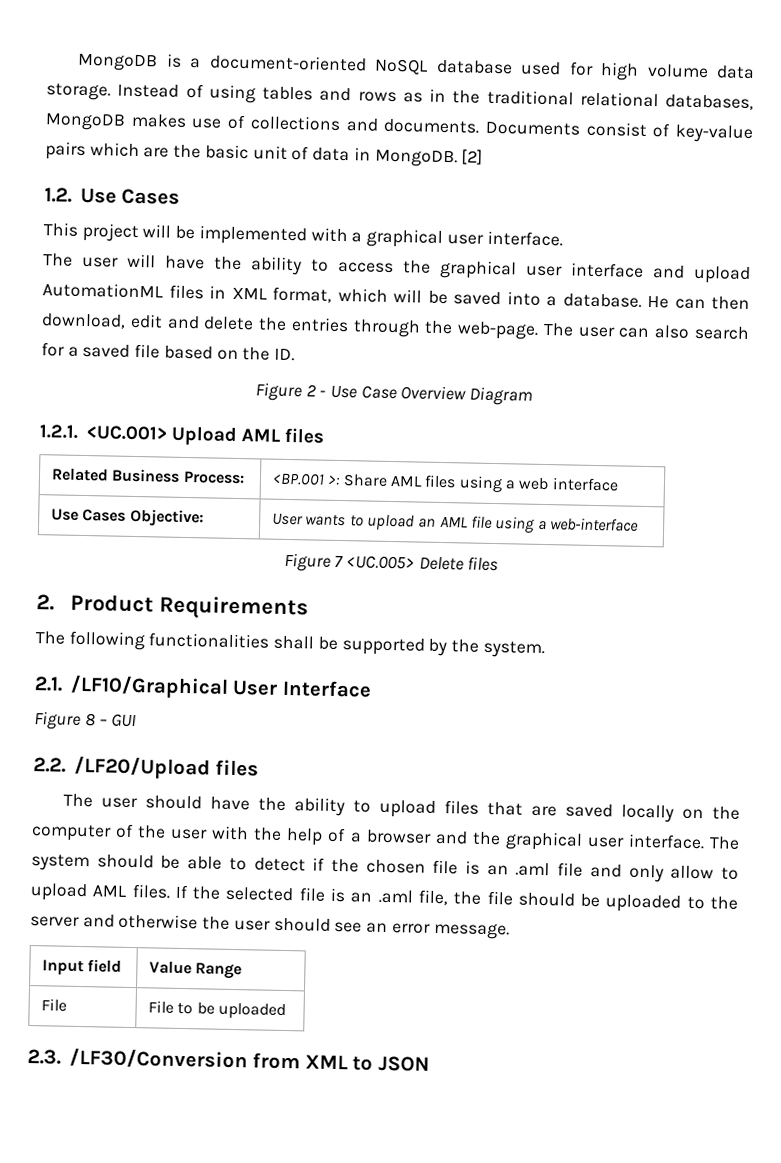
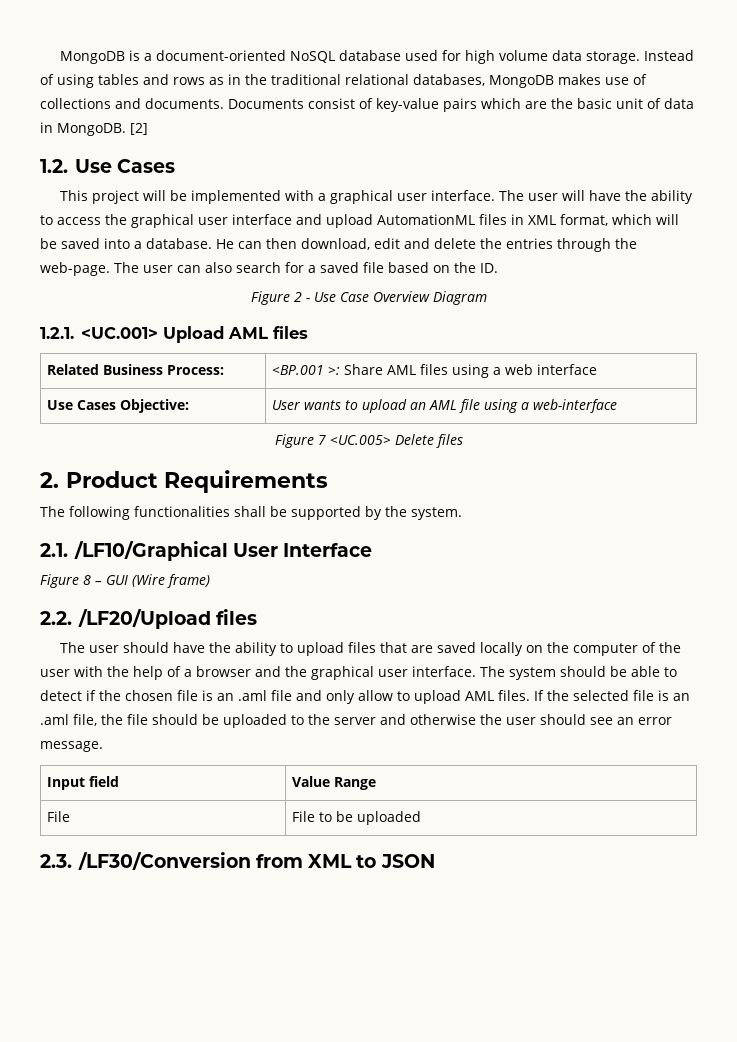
(563, 238) // -> (495, 195) none
(137, 720) none -> [132,574,210,588] (Wire frame)

